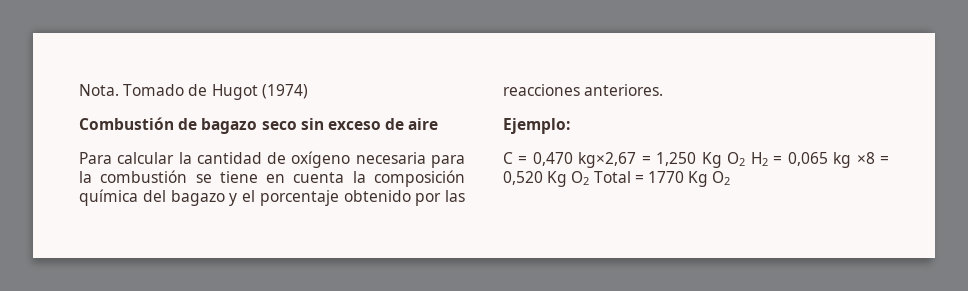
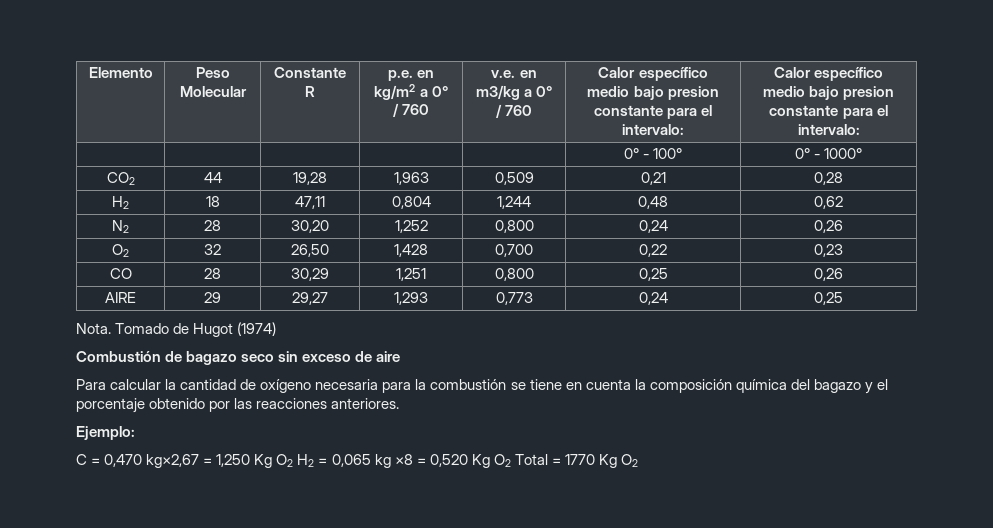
(79, 90) none -> [88,67,153,78] [195,67,230,78] [179,86,247,97] [274,67,346,78] [305,86,315,97] [387,70,435,81] [374,84,448,100] [392,103,430,117] [491,70,537,78] [475,85,553,100] [495,104,533,118] [598,67,708,81] [587,86,719,100] [593,105,713,119] [622,124,684,135] [773,67,884,81] [762,86,895,100] [769,105,888,119] [797,124,860,135] [623,148,683,159] [794,148,863,159] [106,172,135,185] [203,172,222,183] [293,172,327,185] [393,172,429,185] [494,172,534,185] [640,172,666,185] [814,172,843,185] [112,196,129,209] [205,196,220,207] [295,196,325,209] [391,196,431,209] [497,196,531,209] [638,196,668,209] [814,196,843,209] [112,220,129,233] [204,220,221,231] [291,220,329,233] [394,220,428,233] [494,220,534,233] [638,220,668,233] [814,220,843,233] [112,244,129,257] [204,244,221,255] [291,244,329,257] [394,244,428,257] [495,244,533,257] [639,244,667,257] [814,244,843,257] [109,268,132,279] [204,268,221,279] [291,268,329,281] [396,268,426,281] [494,268,534,281] [638,268,668,281] [814,268,843,281] [105,292,136,303] [204,292,221,303] [292,292,328,305] [394,292,428,305] [495,292,533,305] [638,292,668,305] [814,292,843,305] Elemento | Peso Molecular | Constante R | p.e. en kg/m2 a 0° / 760 | v.e. en m3/kg a 0° / 760 | Calor específico medio bajo presion constante para el intervalo: | Calor específico medio bajo presion constante para el intervalo: // | | | | | 0° - 100° | 0° - 1000° // CO2 | 44 | 19,28 | 1,963 | 0,509 | 0,21 | 0,28 // H2 | 18 | 47,11 | 0,804 | 1,244 | 0,48 | 0,62 // N2 | 28 | 30,20 | 1,252 | 0,800 | 0,24 | 0,26 // O2 | 32 | 26,50 | 1,428 | 0,700 | 0,22 | 0,23 // CO | 28 | 30,29 | 1,251 | 0,800 | 0,25 | 0,26 // AIRE | 29 | 29,27 | 1,293 | 0,773 | 0,24 | 0,25 //

